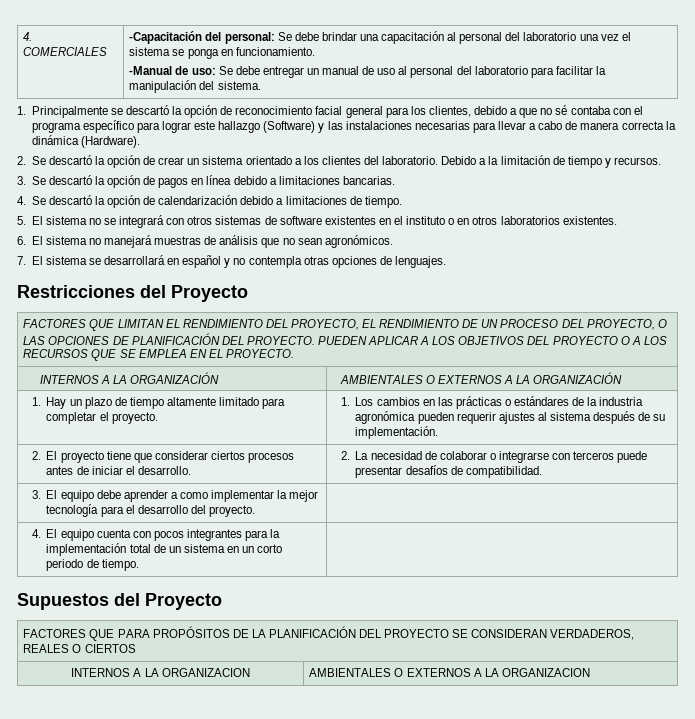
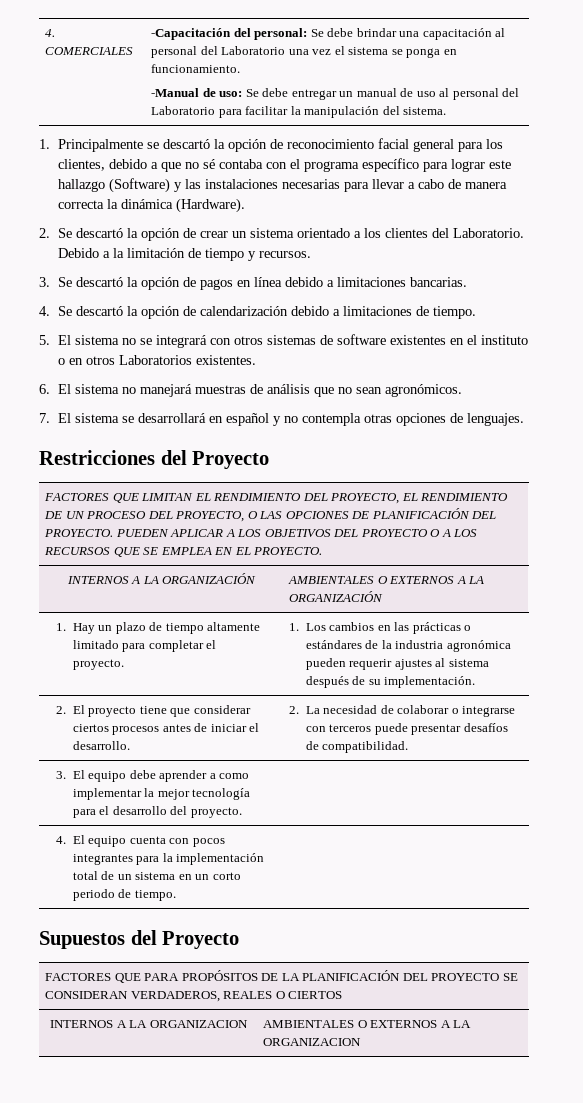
[523,32,577,41] laboratorio -> [221,46,286,55] Laboratorio
[474,66,528,75] laboratorio -> [150,106,215,115] Laboratorio
[382,156,439,165] laboratorio. -> [452,228,524,238] Laboratorio.
[500,216,560,225] laboratorios -> [118,355,192,365] Laboratorios

